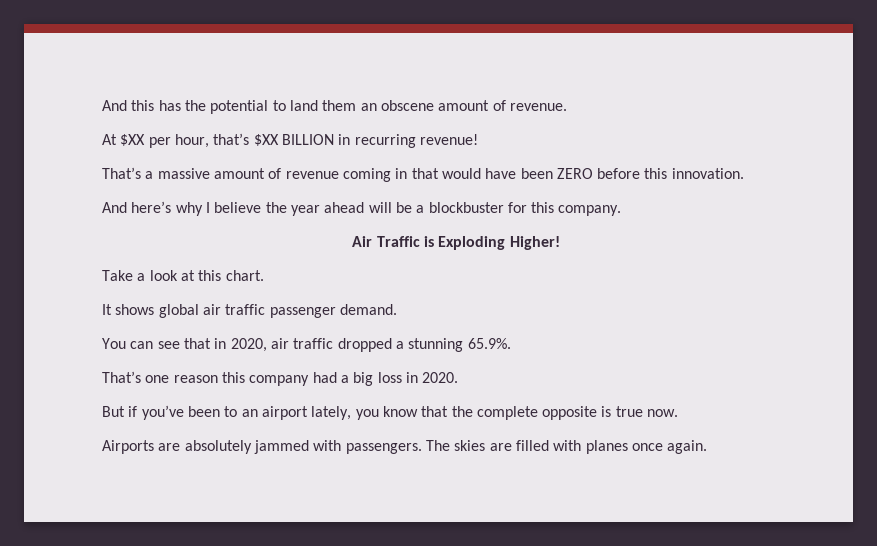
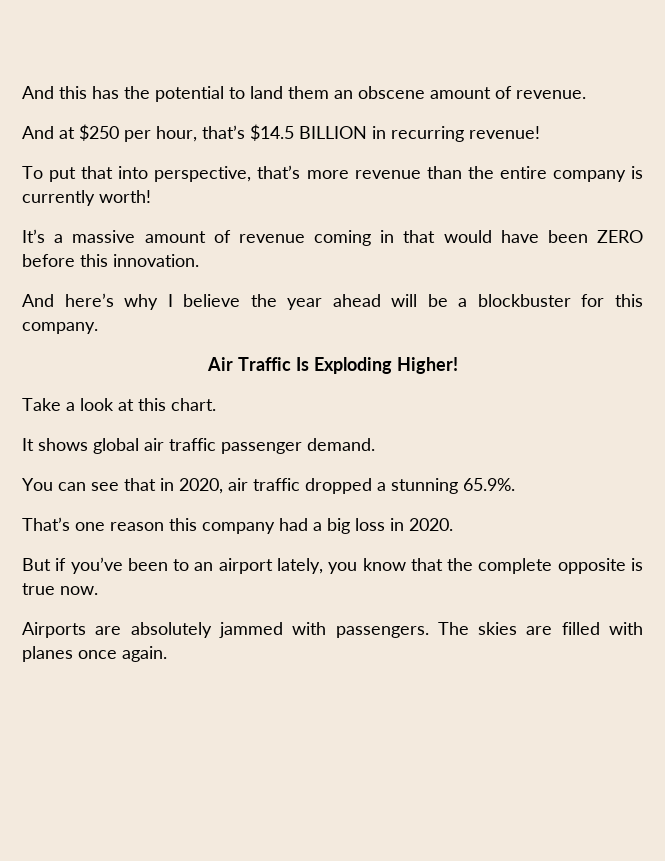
[102,134,146,146] At $XX -> [22,124,119,141] And at $250
[253,134,279,146] $XX -> [250,124,294,141] $14.5
[102,167,141,179] That’s -> [22,165,643,182] [22,190,151,206] [22,229,45,243] To put that into perspective, that’s more revenue than the entire company is currently worth! // It’s
[424,236,434,247] is -> [295,357,309,371] Is

